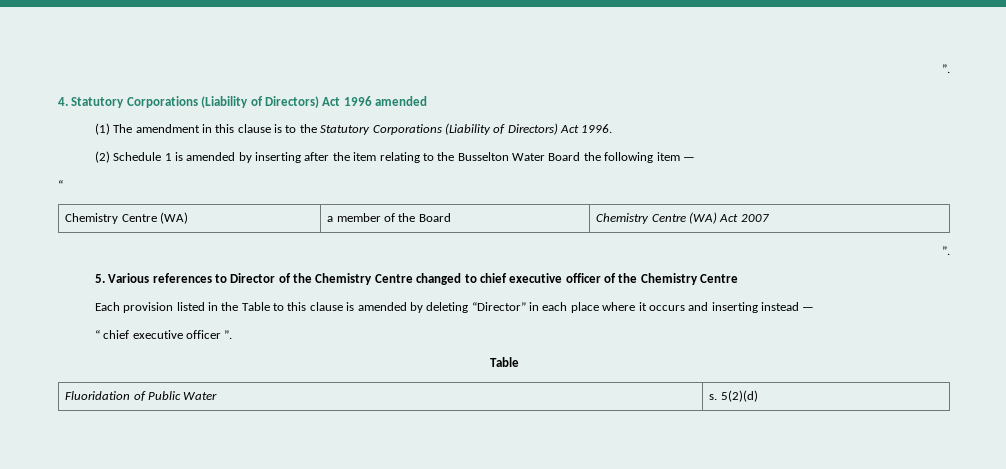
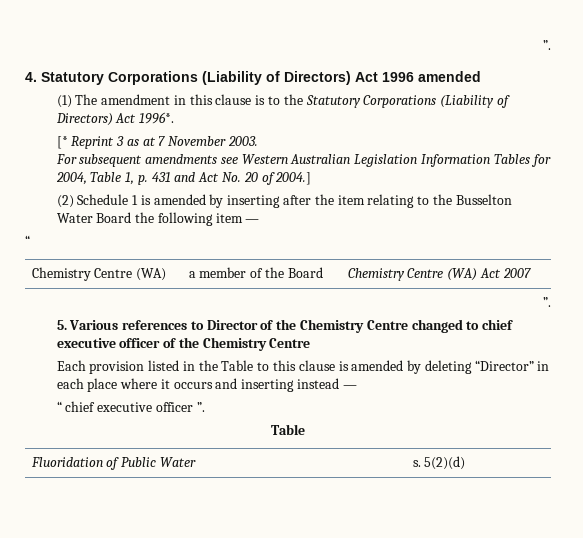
[581,124,613,133] 1996. -> [139,112,175,124] [56,136,258,149] [55,154,551,167] [55,172,312,185] 1996*. // [* Reprint 3 as at 7 November 2003. // For subsequent amendments see Western Australian Legislation Information Tables for 2004, Table 1, p. 431 and Act No. 20 of 2004.]

